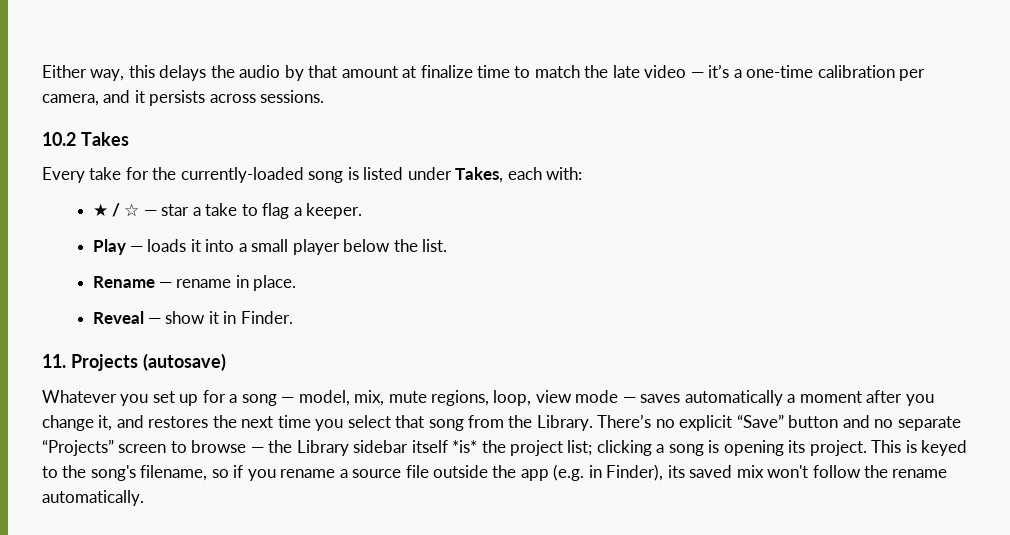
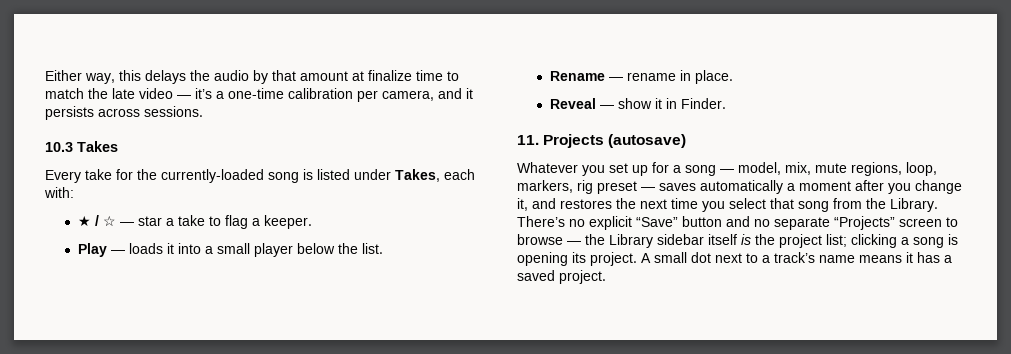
[42,132,76,146] 10.2 -> [45,142,73,152] 10.3
[535,390,619,403] view mode -> [517,180,637,194] markers, rig preset
[452,440,478,453] *is* -> [741,234,751,245] is
[871,440,968,456] [42,464,948,481] [42,490,144,506] This is keyed to the song's filename, so if you rename a source file outside the app (e.g. in Finder), its saved mix won't follow the rename automatically. -> [641,252,952,263] [517,270,606,284] A small dot next to a track’s name means it has a saved project.

